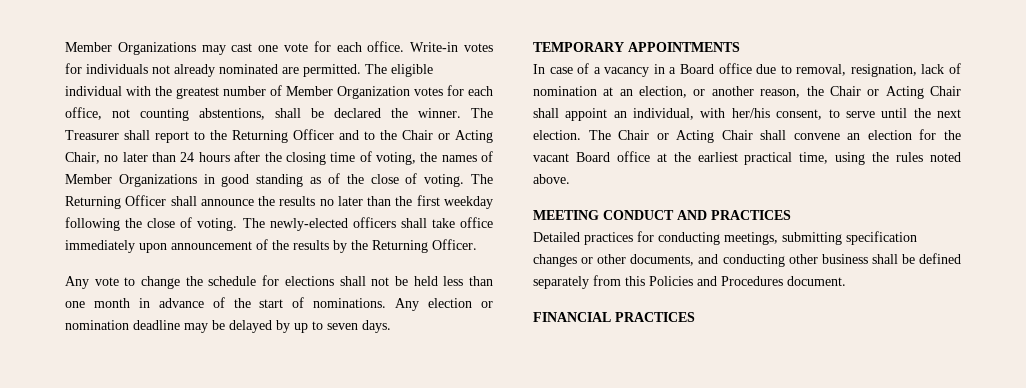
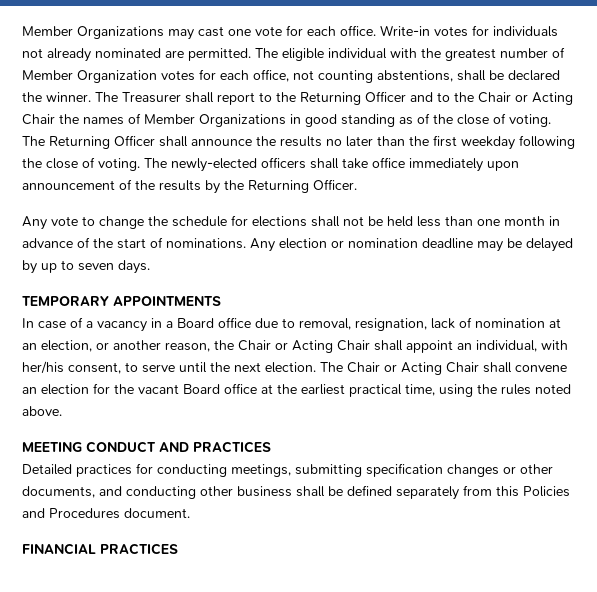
[65,151,416,165] Chair, no later than 24 hours after the closing time of voting, -> [22,114,55,125] Chair

